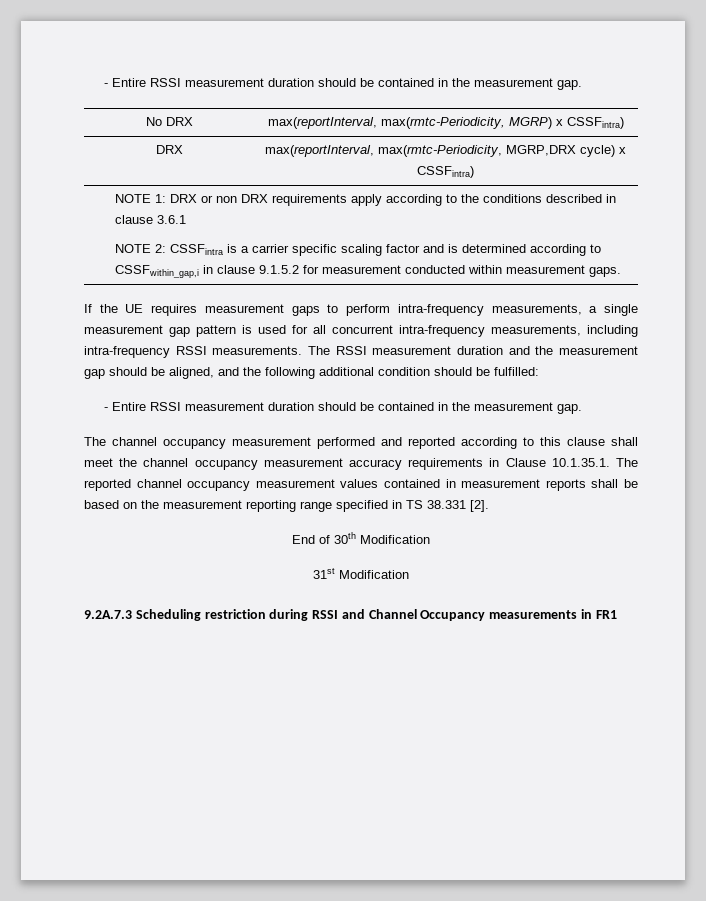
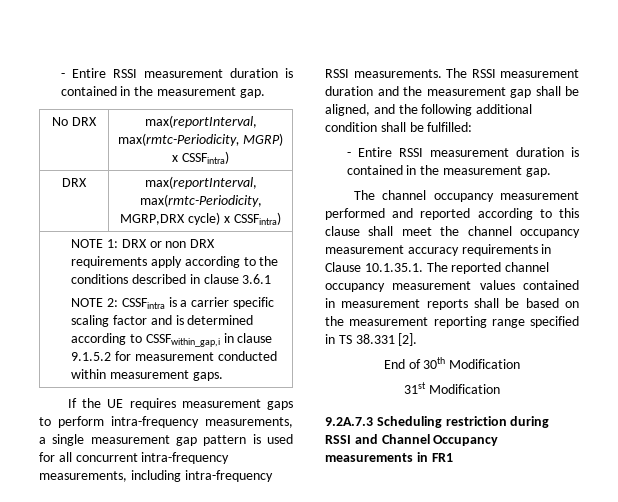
[103,78,374,87] - Entire RSSI measurement duration should be -> [60,68,293,78] - Entire RSSI measurement duration is
[109,367,147,376] should -> [535,86,561,96] shall
[434,367,472,376] should -> [380,122,406,132] shall
[317,402,374,411] should be -> [571,147,579,157] is

